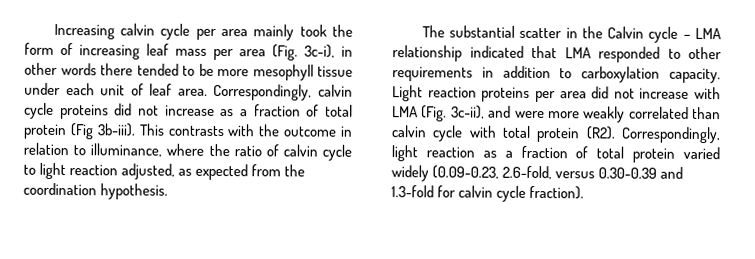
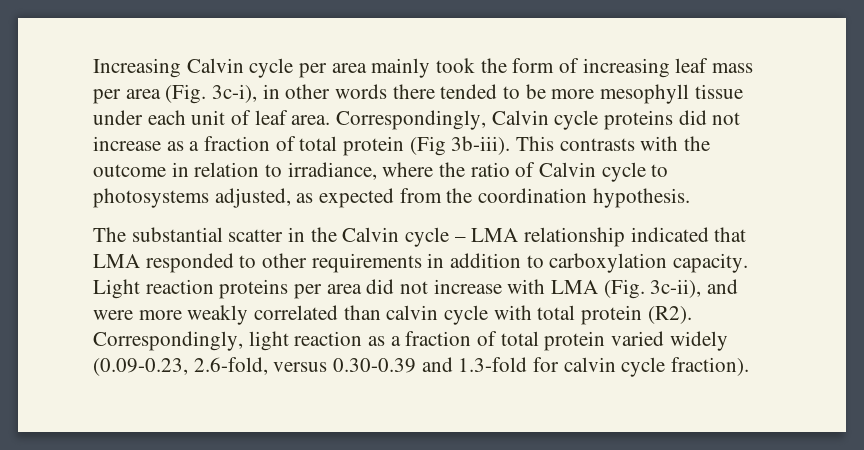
[120,23,156,36] calvin -> [186,58,244,73] Calvin
[318,84,354,97] calvin -> [491,110,549,125] Calvin
[90,143,163,157] illuminance, -> [287,162,377,180] irradiance,
[282,144,318,157] calvin -> [539,162,597,177] Calvin
[39,162,119,180] light reaction -> [93,188,209,208] photosystems

